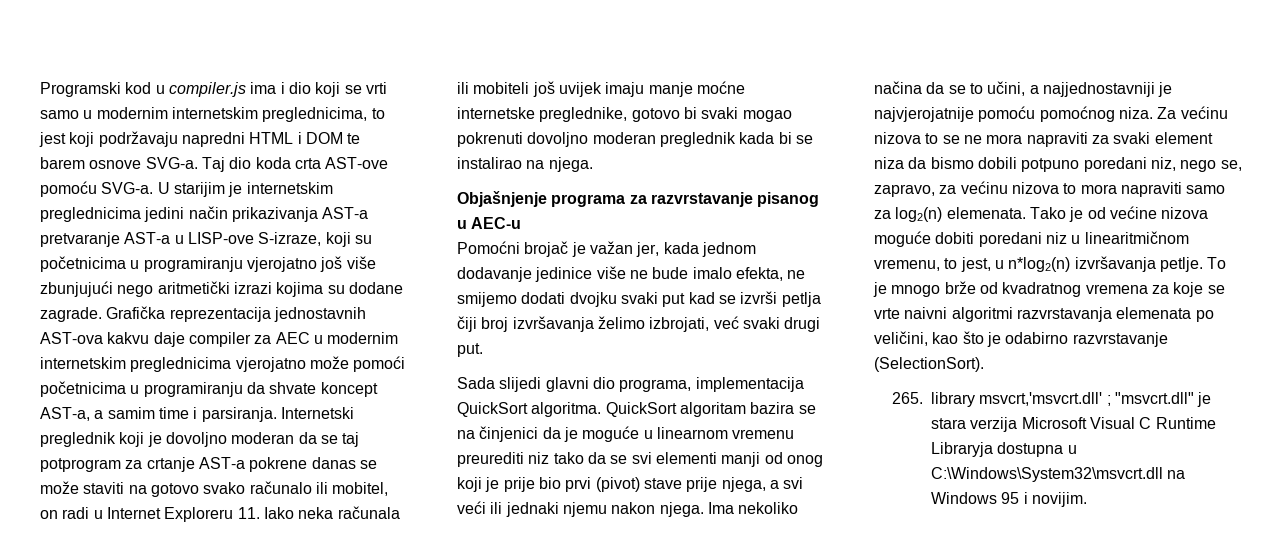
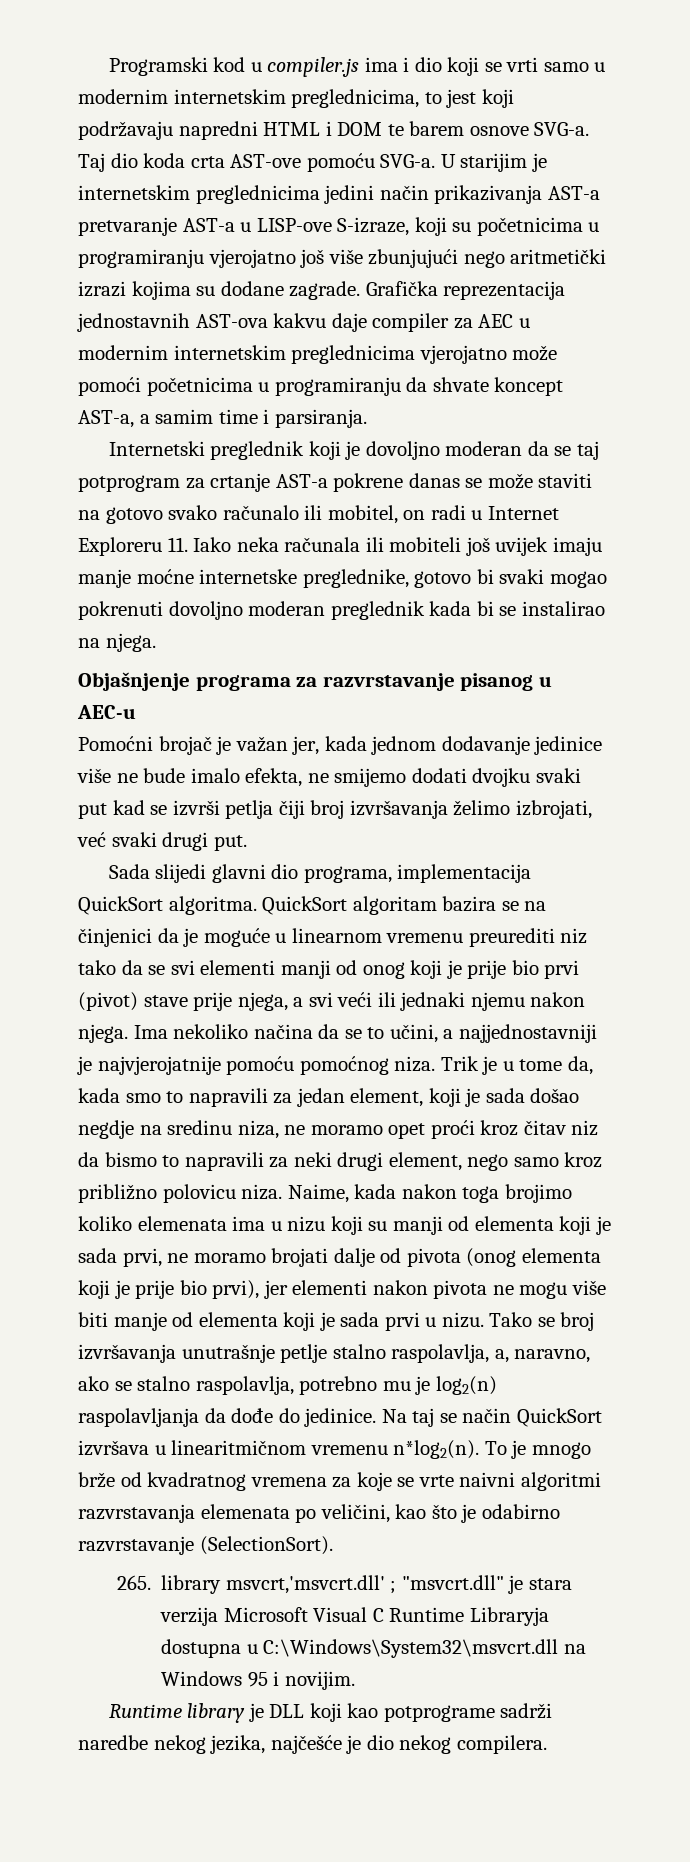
(277, 414) none -> (367, 418) //
[1157,106,1228,119] [874,132,1213,147] [874,157,1242,172] [874,181,1226,197] [874,206,1209,222] [874,231,1189,247] [874,256,1203,272] Za većinu nizova to se ne mora napraviti za svaki element niza da bismo dobili potpuno poredani niz, nego se, zapravo, za većinu nizova to mora napraviti samo za log2(n) elemenata. Tako je od većine nizova moguće dobiti poredani niz u linearitmičnom vremenu, to jest, u n*log2(n) izvršavanja petlje. -> [440,1056,593,1075] [78,1088,580,1107] [78,1120,599,1139] [78,1152,603,1171] [78,1184,572,1203] [78,1216,611,1235] [78,1248,601,1267] [78,1280,606,1299] [78,1312,595,1331] [78,1344,591,1363] [78,1376,497,1395] [78,1408,602,1427] [78,1440,480,1459] Trik je u tome da, kada smo to napravili za jedan element, koji je sada došao negdje na sredinu niza, ne moramo opet proći kroz čitav niz da bismo to napravili za neki drugi element, nego samo kroz približno polovicu niza. Naime, kada nakon toga brojimo koliko elemenata ima u nizu koji su manji od elementa koji je sada prvi, ne moramo brojati dalje od pivota (onog elementa koji je prije bio prvi), jer elementi nakon pivota ne mogu više biti manje od elementa koji je sada prvi u nizu. Tako se broj izvršavanja unutrašnje petlje stalno raspolavlja, a, naravno, ako se stalno raspolavlja, potrebno mu je log2(n) raspolavljanja da dođe do jedinice. Na taj se način QuickSort izvršava u linearitmičnom vremenu n*log2(n).
(1087, 499) none -> [108,1703,553,1723] [78,1735,547,1754] // Runtime library je DLL koji kao potprograme sadrži naredbe nekog jezika, najčešće je dio nekog compilera.

